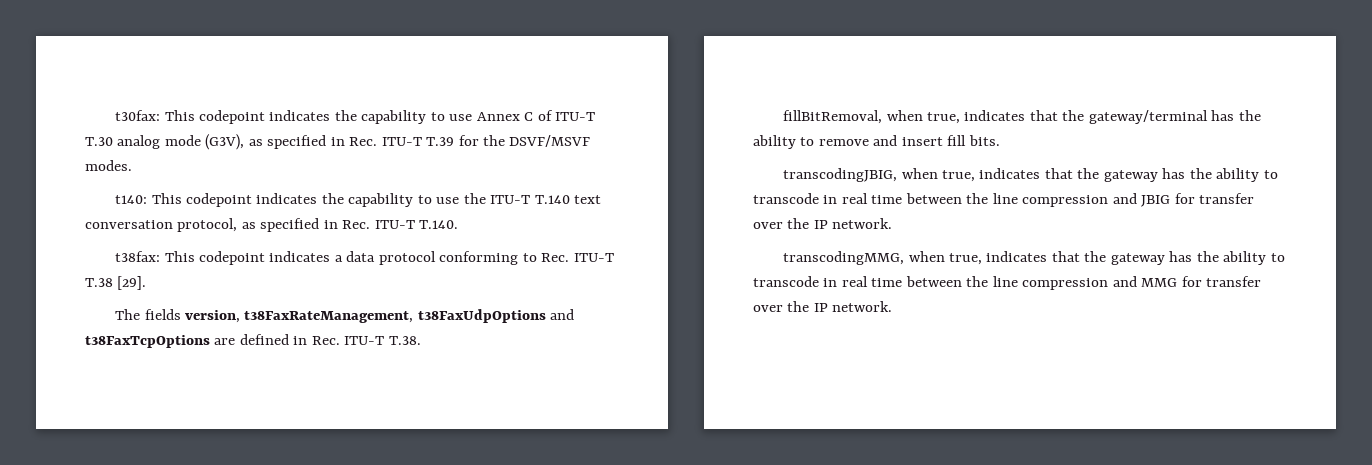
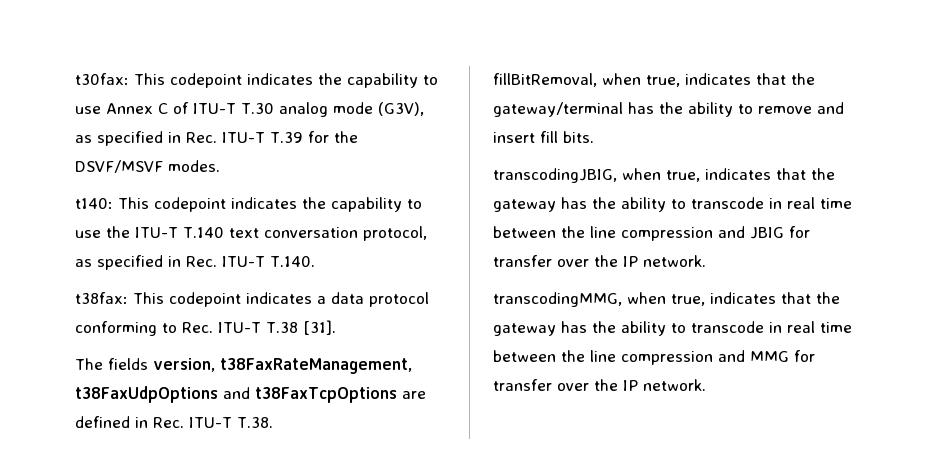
[117,276,147,290] [29]. -> [302,320,336,335] [31].

